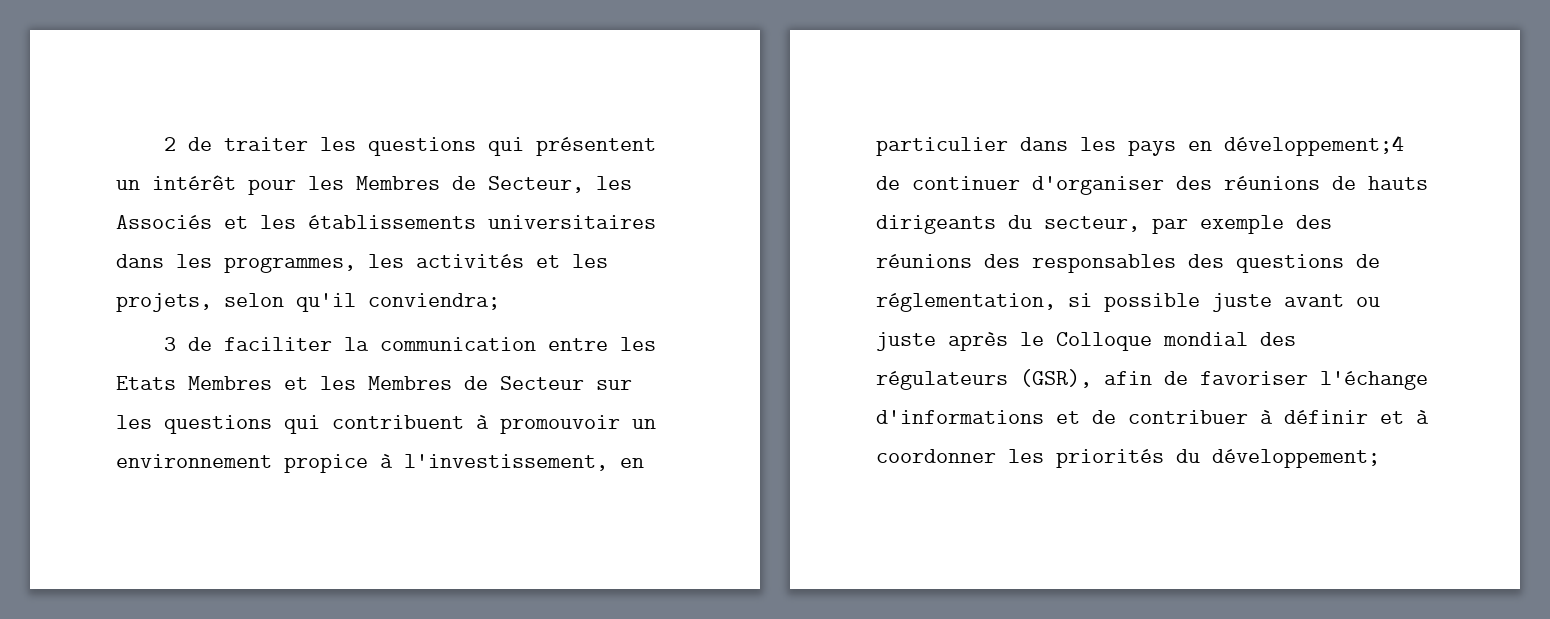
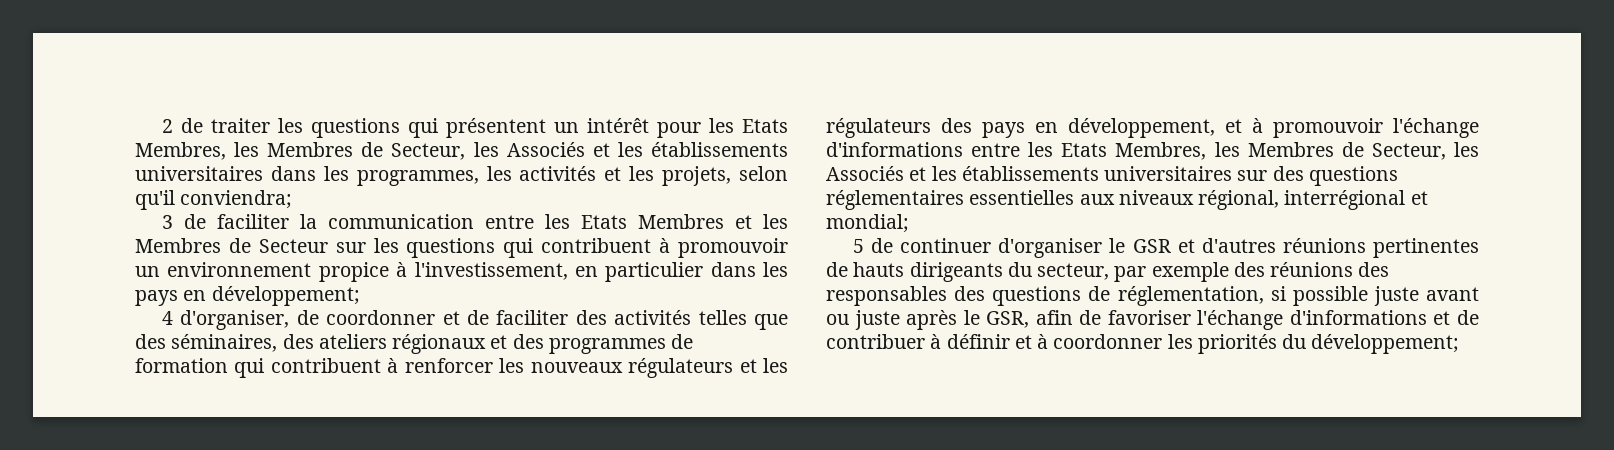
(344, 183) none -> [742,119,789,133] [135,142,260,160] Etats Membres, les
[1224,135,1404,156] [876,176,1320,195] développement;4 de continuer d'organiser des réunions -> [211,286,360,306] [162,310,788,330] [135,334,694,354] [135,358,789,378] [826,118,1479,138] [826,142,1479,160] [826,166,1398,186] [826,190,1428,210] [826,214,909,233] [853,238,1480,258] développement; // 4 d'organiser, de coordonner et de faciliter des activités telles que des séminaires, des ateliers régionaux et des programmes de formation qui contribuent à renforcer les nouveaux régulateurs et les régulateurs des pays en développement, et à promouvoir l'échange d'informations entre les Etats Membres, les Membres de Secteur, les Associés et les établissements universitaires sur des questions réglementaires essentielles aux niveaux régional, interrégional et mondial; // 5 de continuer d'organiser le GSR et d'autres réunions pertinentes
[1056,332,1296,351] [876,369,1092,390] Colloque mondial des régulateurs (GSR), -> [986,311,1030,328] GSR,

